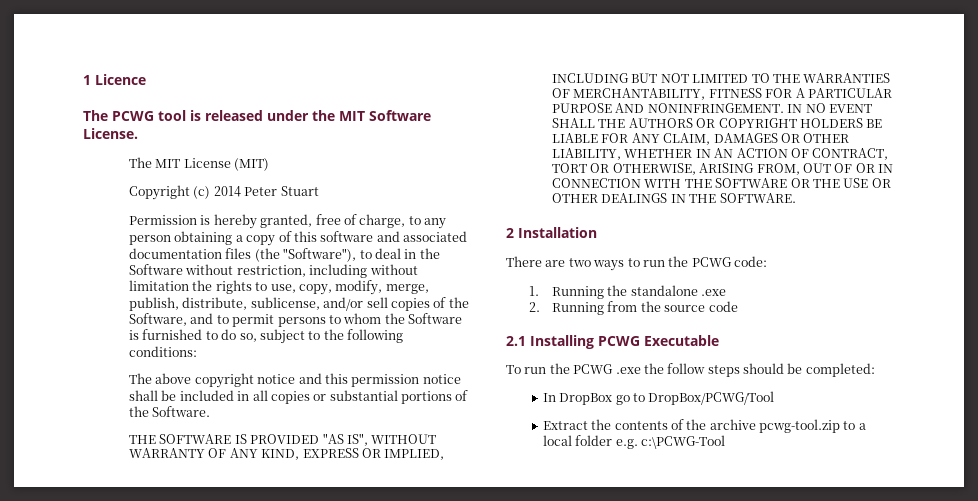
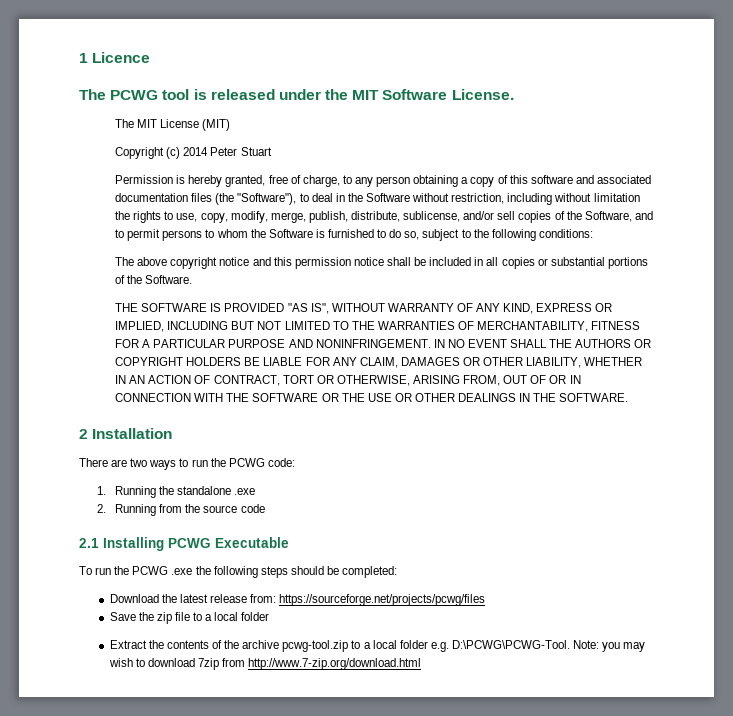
[667,363,706,374] follow -> [213,566,258,578] following
[542,391,775,405] In DropBox go to DropBox/PCWG/Tool -> [109,594,486,606] [109,612,270,624] Download the latest release from: https://sourceforge.net/projects/pcwg/files // Save the zip file to a local folder
[640,435,725,449] c:\PCWG-Tool -> [451,640,646,652] [108,658,422,670] D:\PCWG\PCWG-Tool. Note: you may wish to download 7zip from http://www.7-zip.org/download.html

